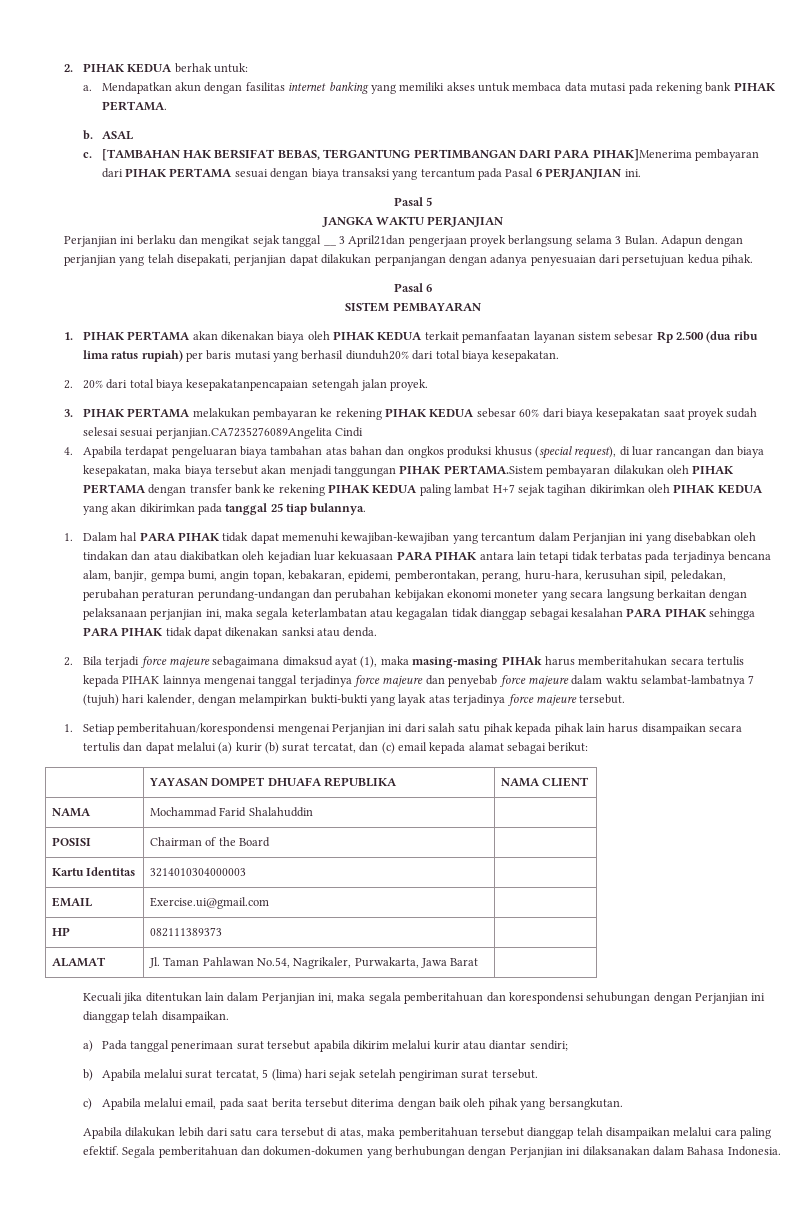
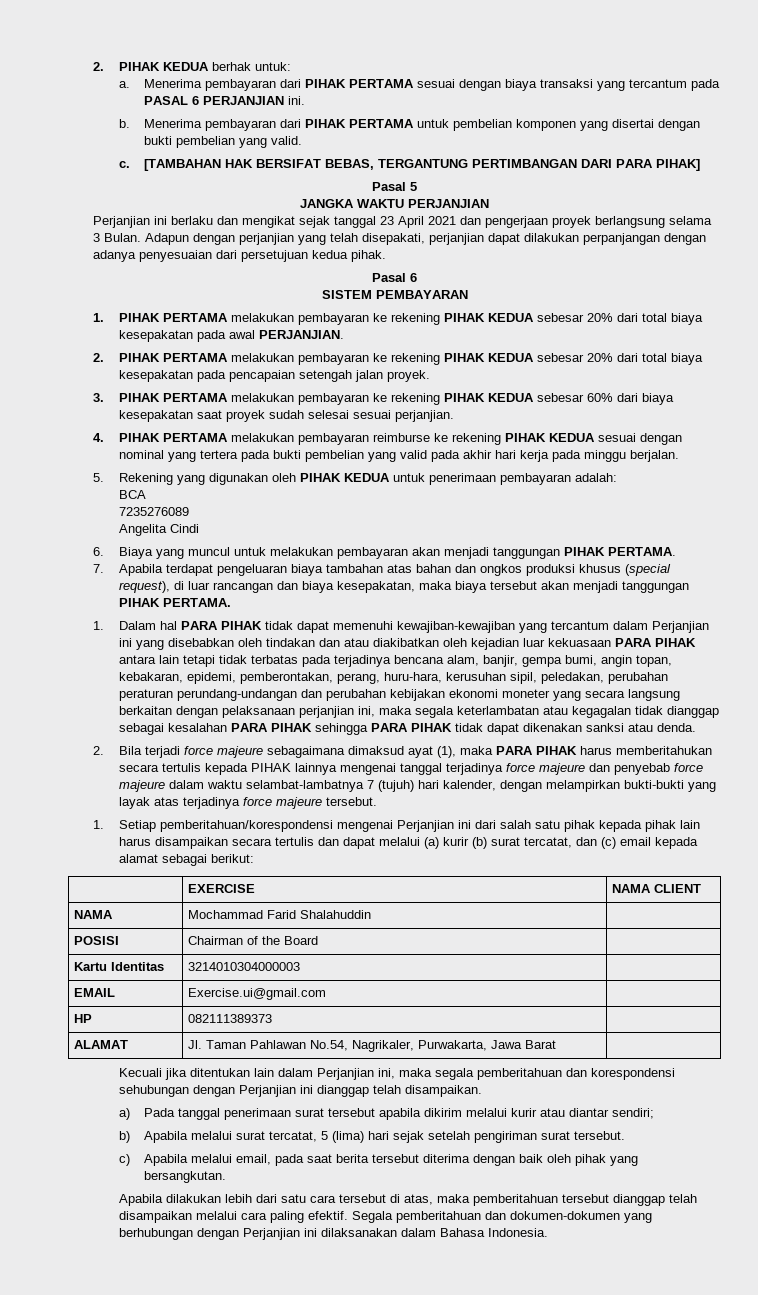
[101,82,776,94] [101,101,167,111] [82,130,133,140] [82,149,692,161] Mendapatkan akun dengan fasilitas internet banking yang memiliki akses untuk membaca data mutasi pada rekening bank PIHAK PERTAMA. // b. ASAL // c. [TAMBAHAN HAK BERSIFAT BEBAS, TERGANTUNG PERTIMBANGAN DARI PARA PIHAK]Menerima -> [143,79,202,88] Menerima
[505,168,534,177] Pasal -> [143,96,188,105] PASAL
(641, 173) none -> [118,119,700,131] [143,136,302,148] [118,159,700,171] // b. Menerima pembayaran dari PIHAK PERTAMA untuk pembelian komponen yang disertai dengan bukti pembelian yang valid. // c. [TAMBAHAN HAK BERSIFAT BEBAS, TERGANTUNG PERTIMBANGAN DARI PARA PIHAK]
[323,244,337,246] [338,235,406,247] __ 3 April21dan -> [380,216,482,228] 23 April 2021 dan
[192,331,758,343] [82,350,560,362] [63,379,309,391] akan dikenakan biaya oleh PIHAK KEDUA terkait pemanfaatan layanan sistem sebesar Rp 2.500 (dua ribu lima ratus rupiah) per baris mutasi yang berhasil diunduh20% dari total biaya kesepakatan. // 2. 20% dari total biaya kesepakatanpencapaian -> [230,313,703,325] [118,330,344,342] [93,353,703,365] [118,370,295,382] melakukan pembayaran ke rekening PIHAK KEDUA sebesar 20% dari total biaya kesepakatan pada awal PERJANJIAN. // 2. PIHAK PERTAMA melakukan pembayaran ke rekening PIHAK KEDUA sebesar 20% dari total biaya kesepakatan pada pencapaian
[155,427,363,439] [63,447,73,455] perjanjian.CA7235276089Angelita Cindi // 4. -> [394,410,454,422] [93,433,682,445] [118,450,679,462] [93,473,617,485] [118,490,146,499] [118,507,189,516] [118,524,199,536] [93,547,676,559] [93,564,105,573] perjanjian. // 4. PIHAK PERTAMA melakukan pembayaran reimburse ke rekening PIHAK KEDUA sesuai dengan nominal yang tertera pada bukti pembelian yang valid pada akhir hari kerja pada minggu berjalan. // 5. Rekening yang digunakan oleh PIHAK KEDUA untuk penerimaan pembayaran adalah: // BCA // 7235276089 // Angelita Cindi // 6. Biaya yang muncul untuk melakukan pembayaran akan menjadi tanggungan PIHAK PERTAMA. // 7.
[443,465,735,477] [82,484,763,496] [82,503,367,515] PERTAMA.Sistem pembayaran dilakukan oleh PIHAK PERTAMA dengan transfer bank ke rekening PIHAK KEDUA paling lambat H+7 sejak tagihan dikirimkan oleh PIHAK KEDUA yang akan dikirimkan pada tanggal 25 tiap bulannya. -> [162,598,231,607] PERTAMA.
[412,656,542,668] masing-masing PIHAk -> [495,746,577,755] PARA PIHAK
[148,777,397,787] YAYASAN DOMPET DHUAFA REPUBLIKA -> [188,884,256,893] EXERCISE

